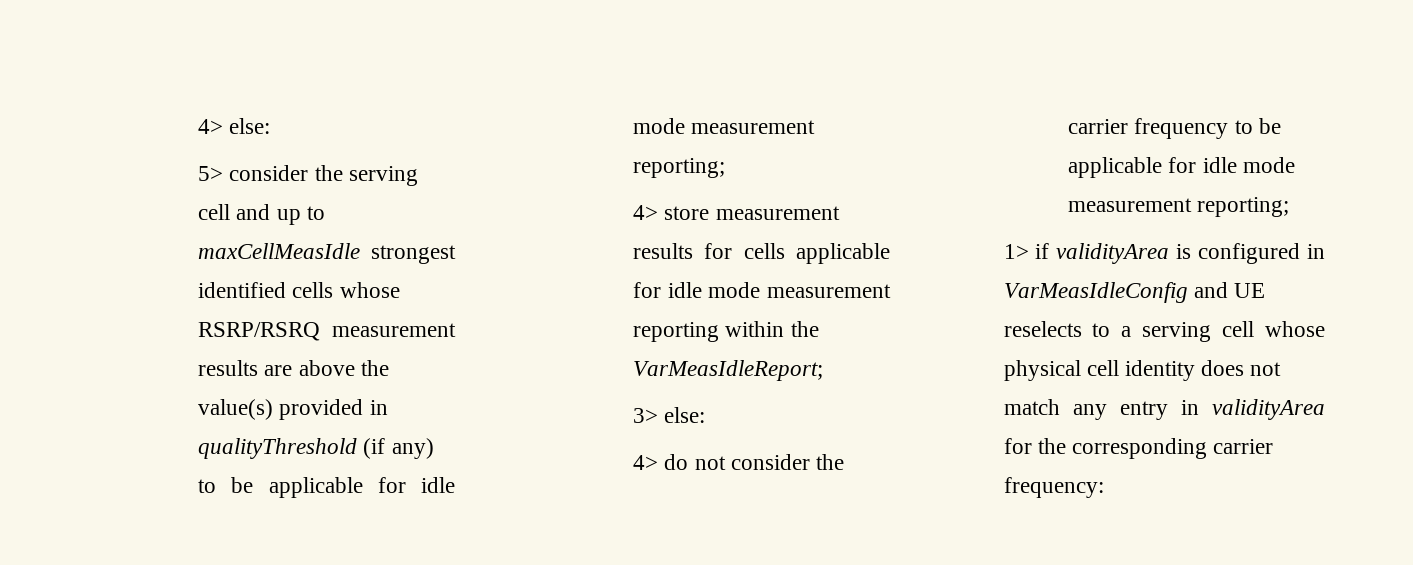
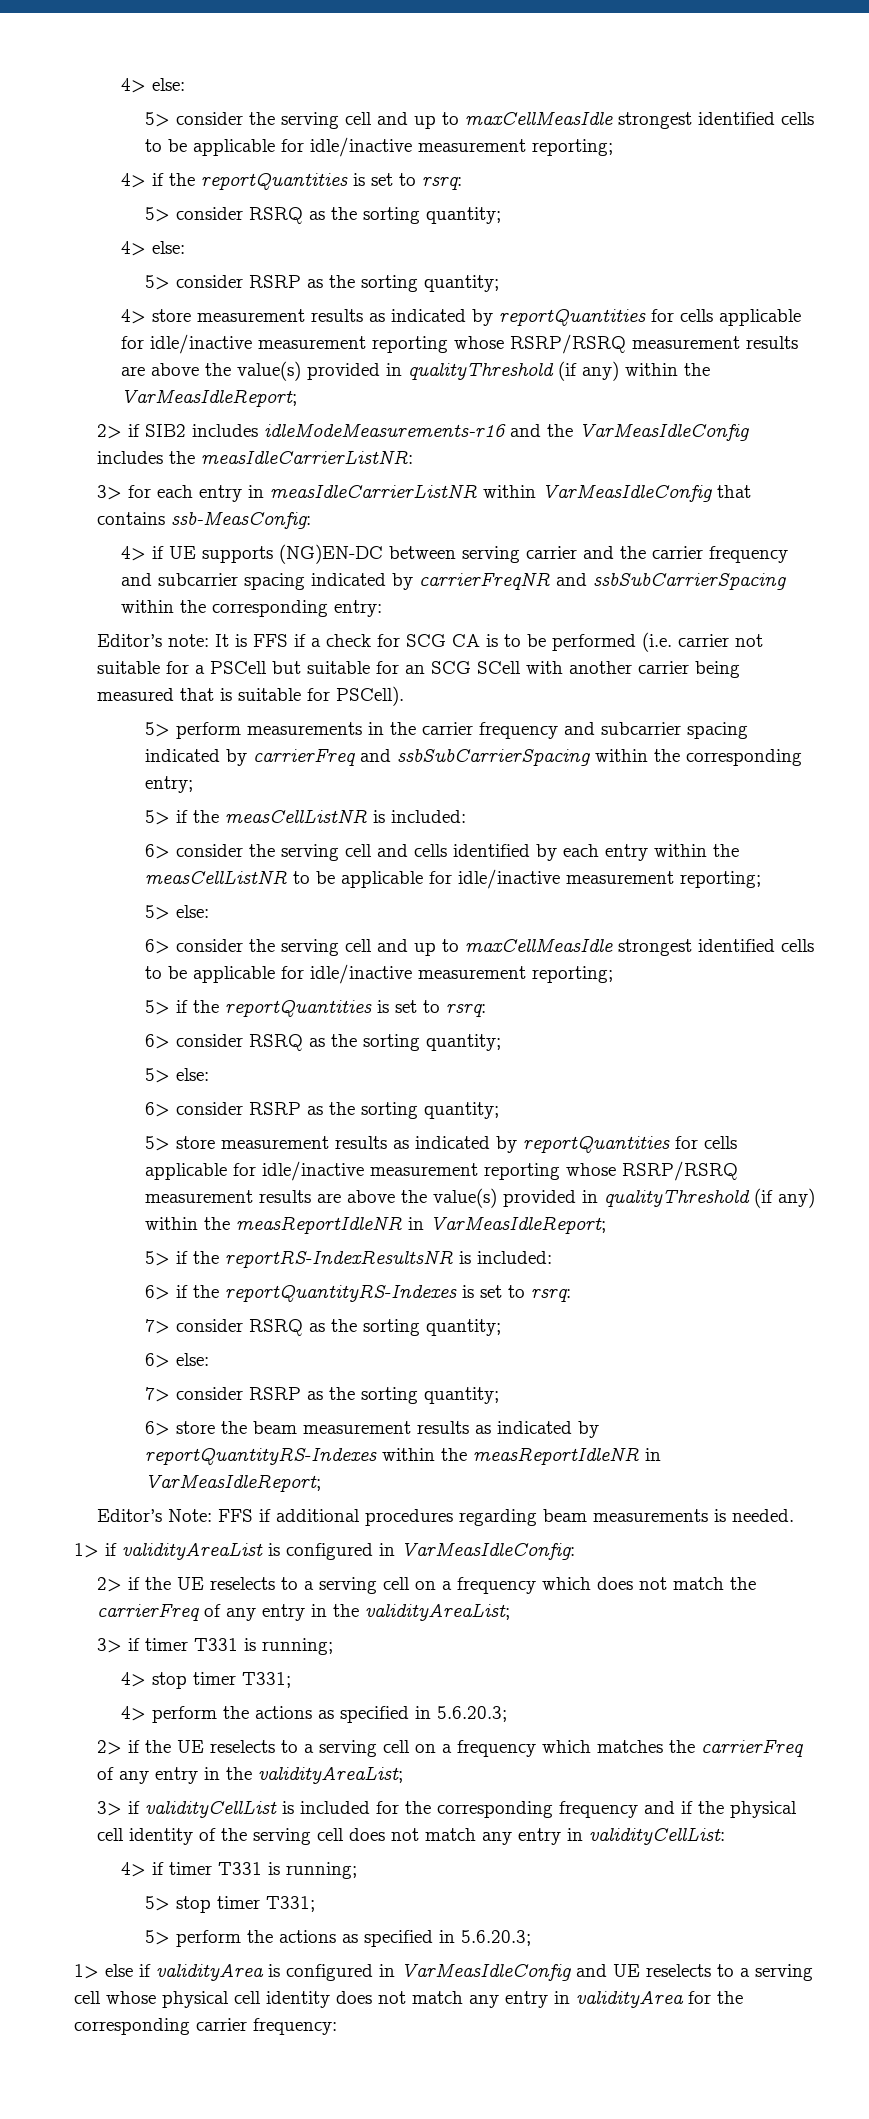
(334, 290) none -> [144,137,613,157] [120,173,462,190] [144,207,501,224] [120,241,185,256] [144,275,499,292] [120,309,801,326] [120,334,448,354] to be applicable for idle/inactive measurement reporting; // 4> if the reportQuantities is set to rsrq: // 5> consider RSRQ as the sorting quantity; // 4> else: // 5> consider RSRP as the sorting quantity; // 4> store measurement results as indicated by reportQuantities for cells applicable for idle/inactive measurement reporting
[198,477,455,498] [633,118,816,134] [633,158,726,178] [633,205,840,220] [633,243,890,264] [633,282,891,298] [633,321,819,342] [633,360,824,381] [633,407,706,423] [633,454,844,470] [1068,118,1281,139] [1068,157,1295,178] [1068,197,1290,217] [1003,244,1029,259] to be applicable for idle mode measurement reporting; // 4> store measurement results for cells applicable for idle mode measurement reporting within the VarMeasIdleReport; // 3> else: // 4> do not consider the carrier frequency to be applicable for idle mode measurement reporting; // 1> -> [624,363,710,376] [120,389,297,407] [97,423,750,441] [97,450,414,464] [97,484,752,502] [97,511,312,529] [120,544,788,564] [120,572,786,590] [120,600,382,617] [97,632,764,652] [97,661,741,678] [97,686,405,706] [144,722,748,739] [144,749,802,766] [144,776,193,793] [144,809,466,825] [144,844,739,861] [144,869,761,889] [144,905,209,920] [144,938,814,956] [144,964,613,984] [144,1000,486,1017] [144,1034,501,1051] [144,1068,209,1083] [144,1102,499,1119] [144,1136,737,1153] [144,1161,738,1181] [144,1188,815,1208] [144,1216,606,1234] [144,1250,552,1268] [144,1284,571,1302] [144,1319,501,1336] [144,1353,209,1368] [144,1387,499,1404] [144,1421,599,1438] [144,1447,661,1465] [144,1474,321,1492] [97,1509,795,1526] [73,1542,575,1560] [97,1577,757,1594] [97,1603,511,1621] [97,1638,334,1655] [120,1672,291,1689] [120,1706,507,1723] [97,1740,805,1757] [97,1766,404,1784] [97,1800,798,1818] [97,1827,726,1845] [120,1862,357,1879] [144,1896,315,1913] [144,1930,531,1947] [73,1964,133,1979] within the VarMeasIdleReport; // 2> if SIB2 includes idleModeMeasurements-r16 and the VarMeasIdleConfig includes the measIdleCarrierListNR: // 3> for each entry in measIdleCarrierListNR within VarMeasIdleConfig that contains ssb-MeasConfig: // 4> if UE supports (NG)EN-DC between serving carrier and the carrier frequency and subcarrier spacing indicated by carrierFreqNR and ssbSubCarrierSpacing within the corresponding entry: // Editor’s note: It is FFS if a check for SCG CA is to be performed (i.e. carrier not suitable for a PSCell but suitable for an SCG SCell with another carrier being measured that is suitable for PSCell). // 5> perform measurements in the carrier frequency and subcarrier spacing indicated by carrierFreq and ssbSubCarrierSpacing within the corresponding entry; // 5> if the measCellListNR is included: // 6> consider the serving cell and cells identified by each entry within the measCellListNR to be applicable for idle/inactive measurement reporting; // 5> else: // 6> consider the serving cell and up to maxCellMeasIdle strongest identified cells to be applicable for idle/inactive measurement reporting; // 5> if the reportQuantities is set to rsrq: // 6> consider RSRQ as the sorting quantity; // 5> else: // 6> consider RSRP as the sorting quantity; // 5> store measurement results as indicated by reportQuantities for cells applicable for idle/inactive measurement reporting whose RSRP/RSRQ measurement results are above the value(s) provided in qualityThreshold (if any) within the measReportIdleNR in VarMeasIdleReport; // 5> if the reportRS-IndexResultsNR is included: // 6> if the reportQuantityRS-Indexes is set to rsrq: // 7> consider RSRQ as the sorting quantity; // 6> else: // 7> consider RSRP as the sorting quantity; // 6> store the beam measurement results as indicated by reportQuantityRS-Indexes within the measReportIdleNR in VarMeasIdleReport; // Editor’s Note: FFS if additional procedures regarding beam measurements is needed. // 1> if validityAreaList is configured in VarMeasIdleConfig: // 2> if the UE reselects to a serving cell on a frequency which does not match the carrierFreq of any entry in the validityAreaList; // 3> if timer T331 is running; // 4> stop timer T331; // 4> perform the actions as specified in 5.6.20.3; // 2> if the UE reselects to a serving cell on a frequency which matches the carrierFreq of any entry in the validityAreaList; // 3> if validityCellList is included for the corresponding frequency and if the physical cell identity of the serving cell does not match any entry in validityCellList: // 4> if timer T331 is running; // 5> stop timer T331; // 5> perform the actions as specified in 5.6.20.3; // 1> else

